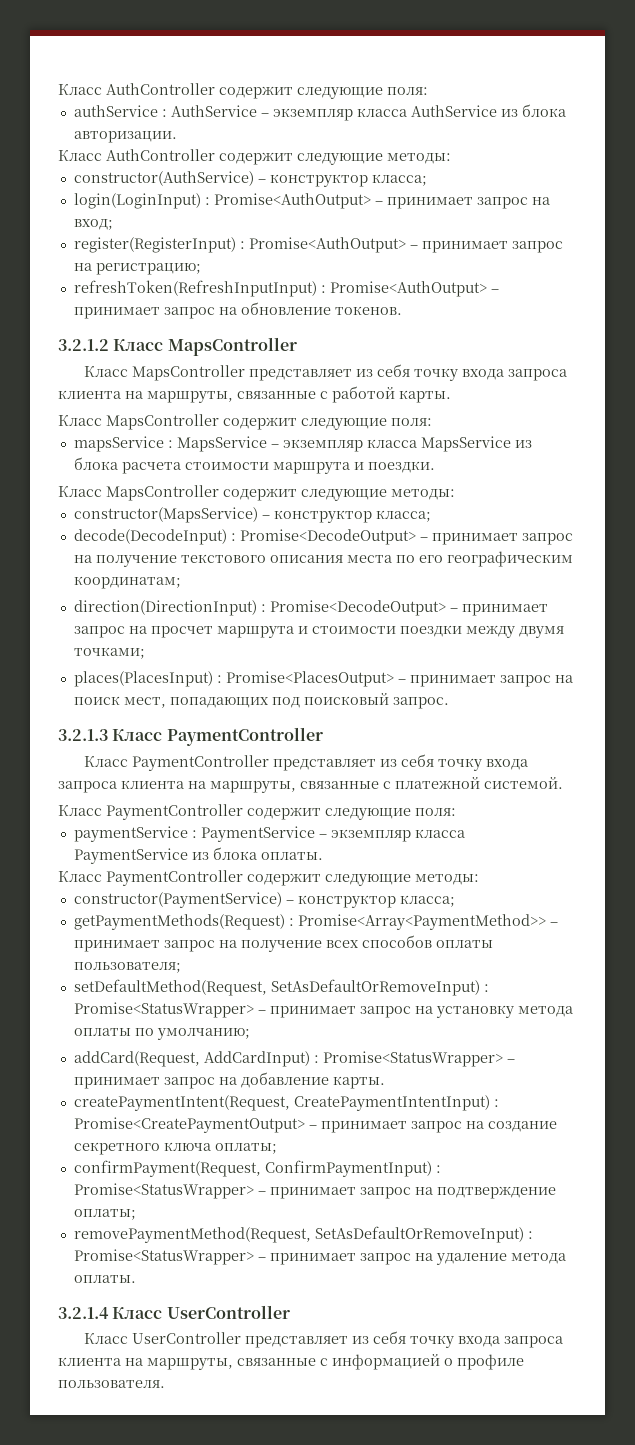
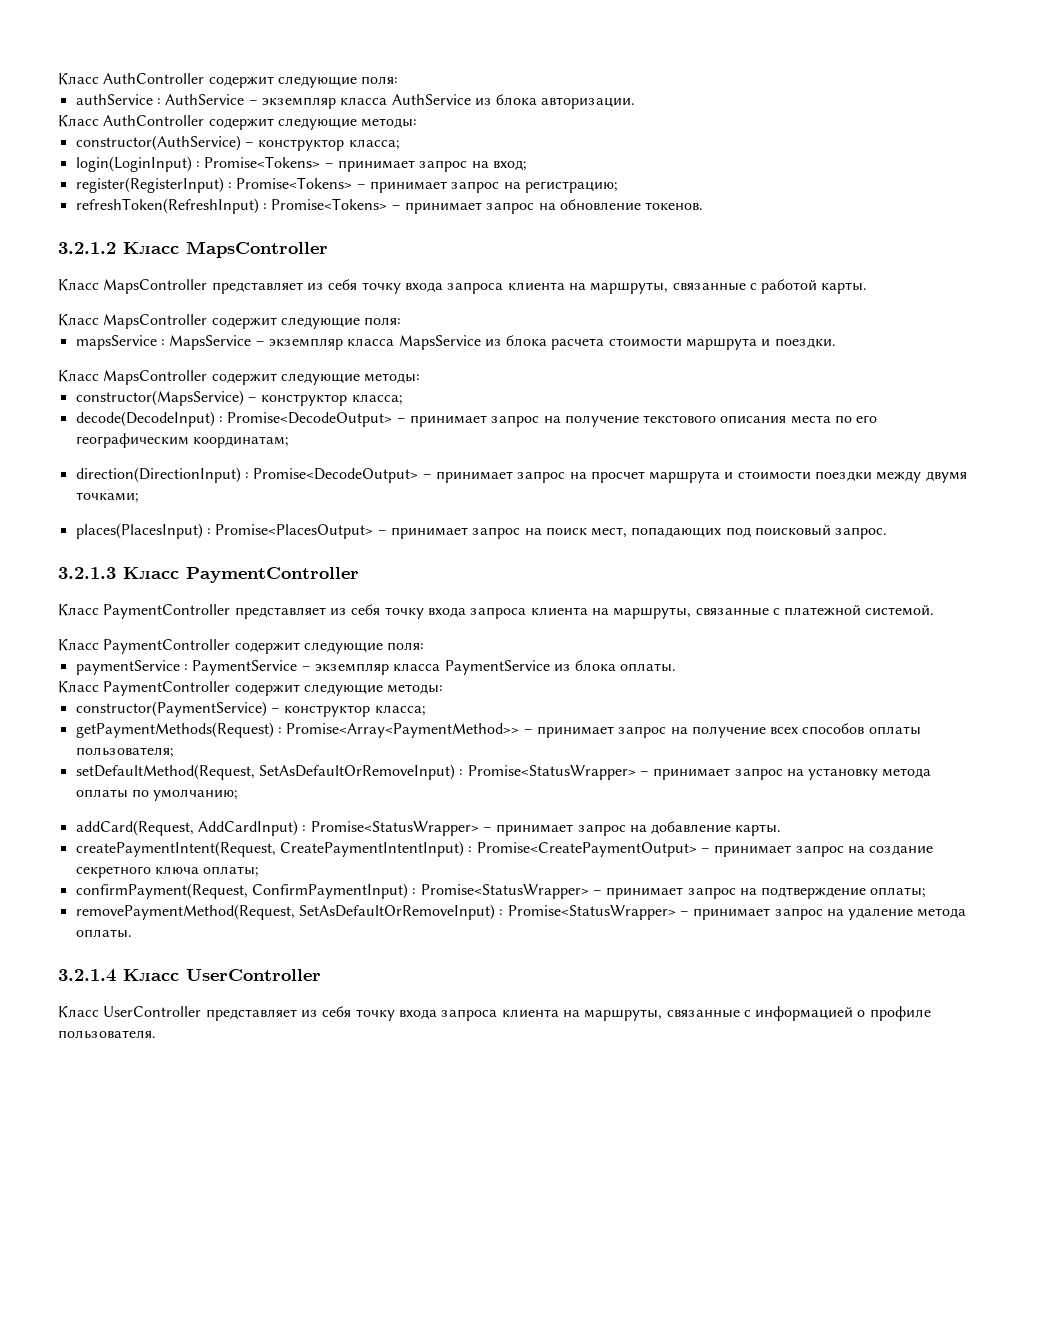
[213,193,371,209] Promise<AuthOutput> -> [204,156,321,168] Promise<Tokens>
[248,237,406,253] Promise<AuthOutput> -> [236,177,353,189] Promise<Tokens>
[73,280,487,297] refreshToken(RefreshInputInput) : Promise<AuthOutput> -> [75,198,388,214] refreshToken(RefreshInput) : Promise<Tokens>

